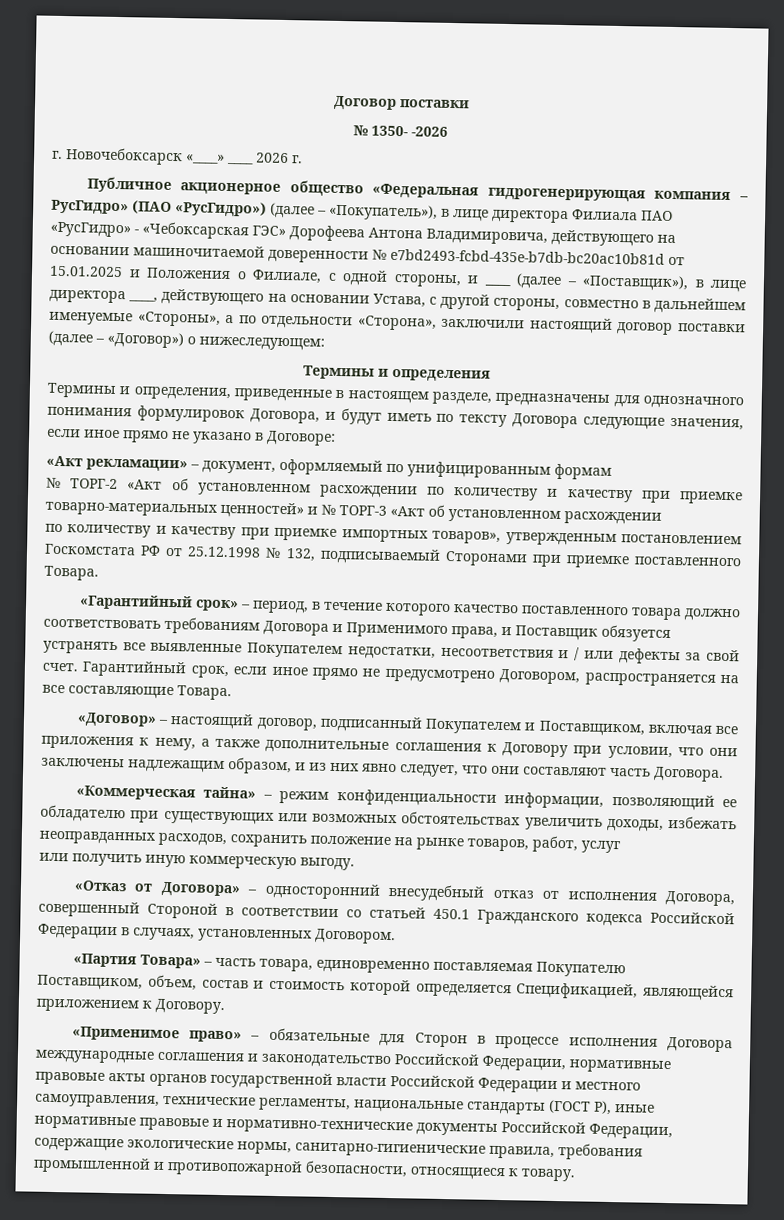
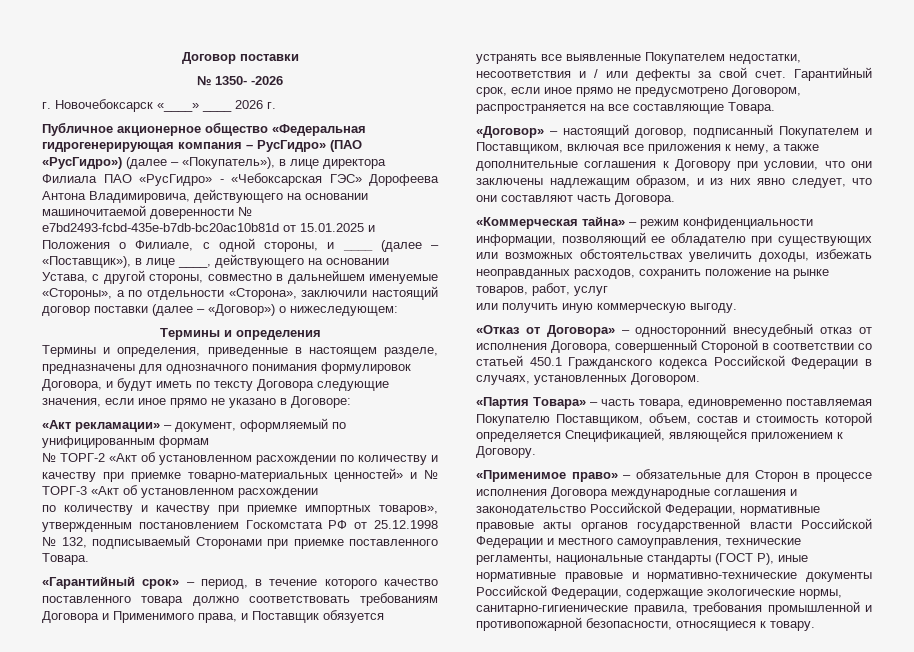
[49,289,126,304] директора -> (175, 263) none

